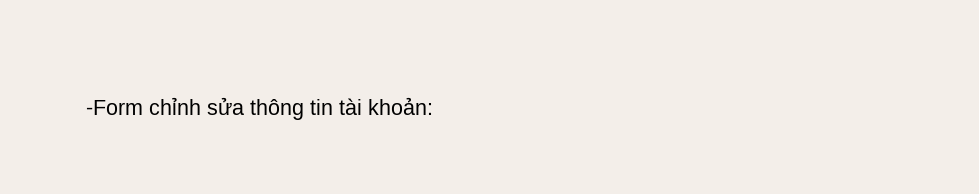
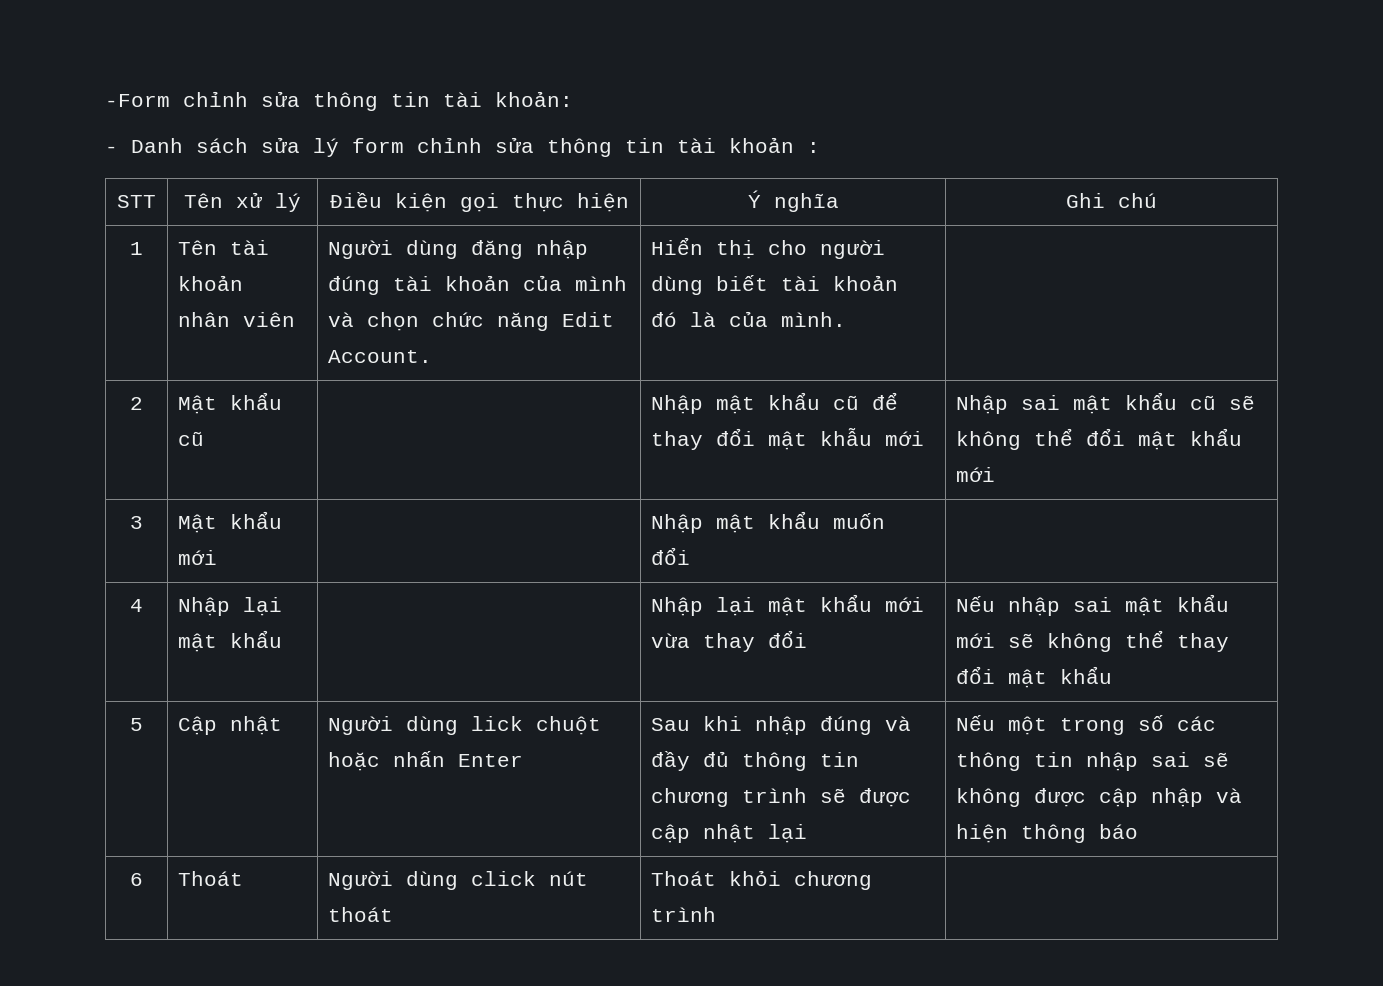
(433, 106) none -> [105,137,820,157] [117,195,156,208] [184,192,301,212] [329,192,629,212] [747,190,839,212] [1066,193,1157,208] [130,242,143,255] [178,240,270,255] [178,275,244,291] [178,312,296,327] [328,240,589,259] [328,275,628,295] [328,312,615,331] [328,350,433,363] [651,237,886,259] [651,275,899,295] [651,311,847,327] [130,397,143,410] [178,392,283,414] [178,431,205,446] [651,392,899,414] [651,428,925,450] [956,392,1256,414] [956,428,1243,450] [956,467,996,482] [130,516,143,529] [178,511,283,533] [178,550,218,565] [651,511,886,533] [651,547,691,565] [130,599,143,612] [178,597,283,616] [178,630,283,652] [651,594,925,616] [651,630,808,652] [956,594,1230,616] [956,630,1230,652] [956,666,1113,688] [130,718,143,731] [178,716,283,735] [328,716,602,735] [328,751,524,771] [651,716,912,735] [651,751,860,771] [651,788,912,807] [651,824,808,843] [956,715,1217,735] [956,752,1230,771] [956,788,1243,807] [956,824,1139,843] [130,873,143,886] [178,871,244,886] [328,871,589,890] [328,907,394,922] [651,870,873,890] [651,907,717,922] // - Danh sách sửa lý form chỉnh sửa thông tin tài khoản : // STT | Tên xử lý | Điều kiện gọi thực hiện | Ý nghĩa | Ghi chú // 1 | Tên tài khoản nhân viên | Người dùng đăng nhập đúng tài khoản của mình và chọn chức năng Edit Account. | Hiển thị cho người dùng biết tài khoản đó là của mình. | // 2 | Mật khẩu cũ | | Nhập mật khẩu cũ để thay đổi mật khẫu mới | Nhập sai mật khẩu cũ sẽ không thể đổi mật khẩu mới // 3 | Mật khẩu mới | | Nhập mật khẩu muốn đổi | // 4 | Nhập lại mật khẩu | | Nhập lại mật khẩu mới vừa thay đổi | Nếu nhập sai mật khẩu mới sẽ không thể thay đổi mật khẩu // 5 | Cập nhật | Người dùng lick chuột hoặc nhấn Enter | Sau khi nhập đúng và đầy đủ thông tin chương trình sẽ được cập nhật lại | Nếu một trong số các thông tin nhập sai sẽ không được cập nhập và hiện thông báo // 6 | Thoát | Người dùng click nút thoát | Thoát khỏi chương trình |

